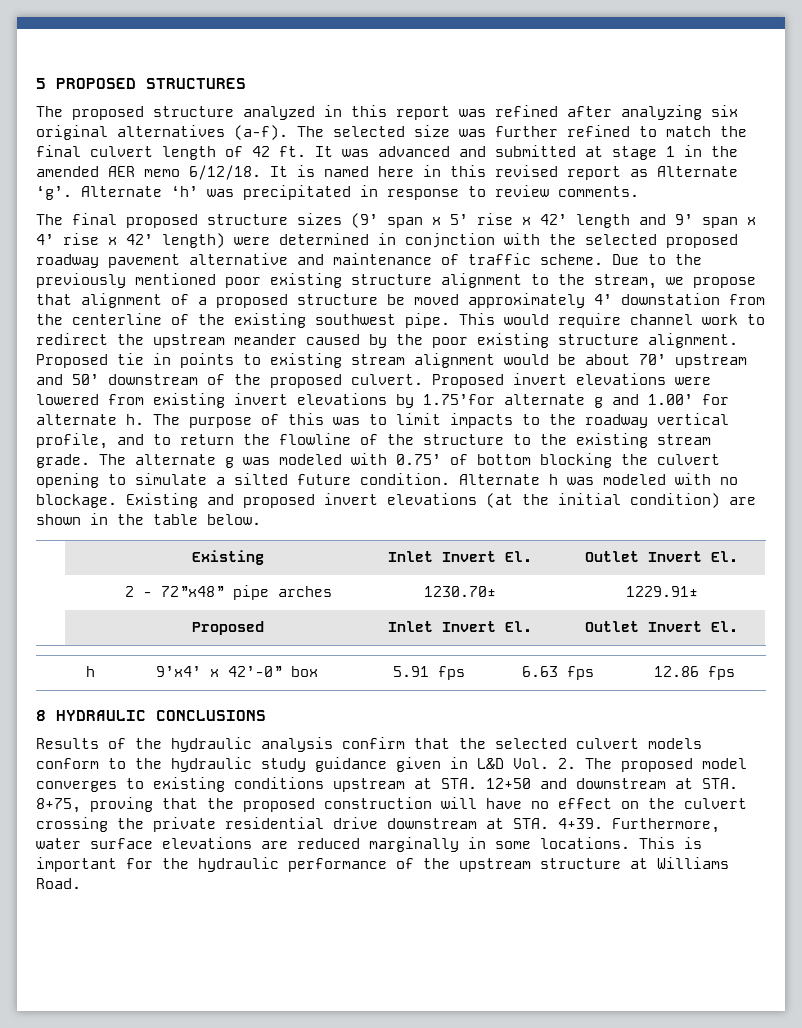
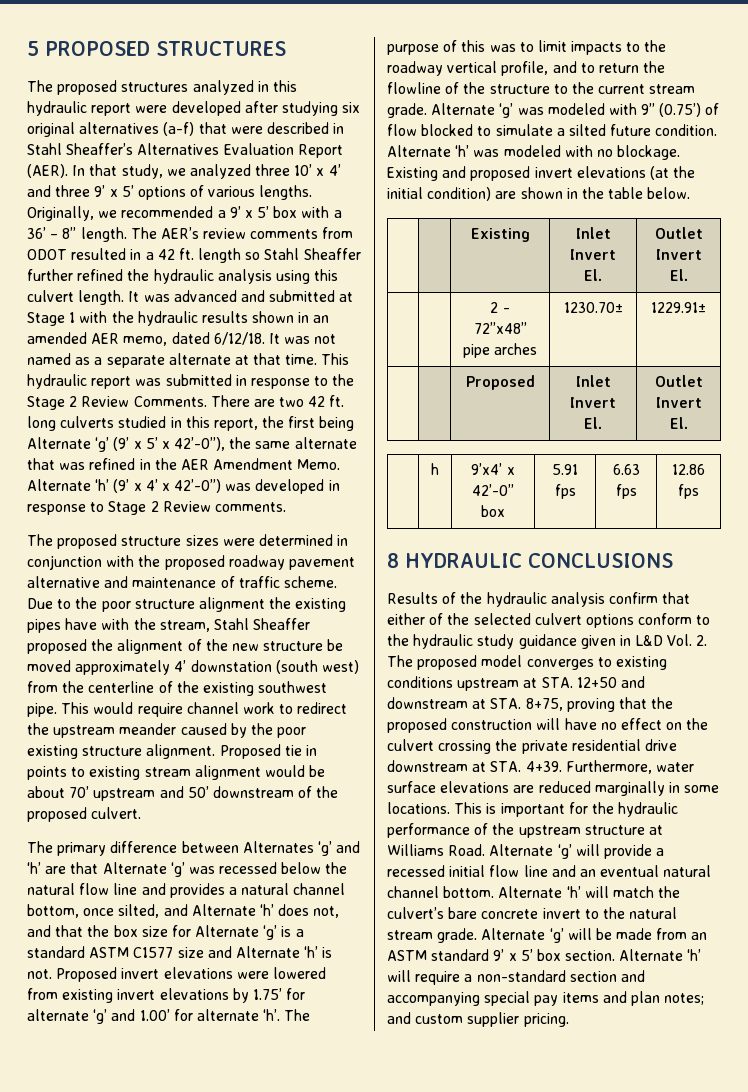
[153,106,234,117] structure -> [121,82,189,92] structures
[396,105,738,120] [36,125,747,140] [36,145,306,160] report was refined after analyzing six original alternatives (a-f). The selected size was further refined to match the final culvert length of 42 ft. -> [27,101,361,116] [27,122,345,137] [27,143,343,158] [27,164,341,179] [27,185,313,200] [27,206,342,221] [27,227,354,242] [27,248,361,263] [27,269,339,284] [27,290,125,305] hydraulic report were developed after studying six original alternatives (a-f) that were described in Stahl Sheaffer’s Alternatives Evaluation Report (AER). In that study, we analyzed three 10’ x 4’ and three 9’ x 5’ options of various lengths. Originally, we recommended a 9’ x 5’ box with a 36’ – 8” length. The AER’s review comments from ODOT resulted in a 42 ft. length so Stahl Sheaffer further refined the hydraulic analysis using this culvert length.
[612,145,738,160] [36,165,738,180] [36,185,549,200] stage 1 in the amended AER memo 6/12/18. It is named here in this revised report as Alternate ‘g’. Alternate ‘h’ was precipitated in response to review -> [27,311,330,326] [27,332,337,346] [27,353,350,368] [27,374,355,389] [27,395,345,410] [27,416,355,431] [27,437,357,452] [27,458,341,470] [27,479,340,494] [27,501,211,515] Stage 1 with the hydraulic results shown in an amended AER memo, dated 6/12/18. It was not named as a separate alternate at that time. This hydraulic report was submitted in response to the Stage 2 Review Comments. There are two 42 ft. long culverts studied in this report, the first being Alternate ‘g’ (9’ x 5’ x 42’-0”), the same alternate that was refined in the AER Amendment Memo. Alternate ‘h’ (9’ x 4’ x 42’-0”) was developed in response to Stage 2 Review
[72,213,117,225] final -> (53, 540) none
[351,213,756,228] [36,233,225,248] (9’ span x 5’ rise x 42’ length and 9’ span x 4’ rise x 42’ length) -> (219, 540) none
[405,233,657,248] conjnction with the selected -> [27,555,161,570] conjunction with the
[36,273,756,289] [36,293,288,308] previously mentioned poor existing structure alignment to the stream, we propose that alignment of a proposed -> [101,597,347,612] [27,618,311,633] [27,639,259,654] poor structure alignment the existing pipes have with the stream, Stahl Sheaffer proposed the alignment of the new
(720, 299) none -> [275,660,359,674] (south west)
(423, 379) none -> [27,841,361,856] [27,862,348,877] [27,883,346,898] [27,904,340,918] [27,925,304,940] [27,946,333,958] [27,969,52,979] // The primary difference between Alternates ‘g’ and ‘h’ are that Alternate ‘g’ was recessed below the natural flow line and provides a natural channel bottom, once silted, and Alternate ‘h’ does not, and that the box size for Alternate ‘g’ is a standard ASTM C1577 size and Alternate ‘h’ is not.
[423,394,603,408] 1.75’for alternate g -> [252,988,306,1000] [27,1009,108,1024] 1.75’ for alternate ‘g’
[126,414,144,425] h. -> [263,1009,281,1021] ‘h’.
[576,433,711,448] [36,453,720,468] [36,473,99,488] existing stream grade. The alternate g was modeled with 0.75’ of bottom blocking the culvert opening -> [598,84,696,94] [387,103,720,118] [387,124,474,136] current stream grade. Alternate ‘g’ was modeled with 9” (0.75’) of flow blocked
[549,474,558,485] h -> [455,145,470,157] ‘h’
(450, 743) none -> [387,613,444,625] either of
[648,738,702,749] models -> [585,614,634,628] options
(81, 883) none -> [489,844,665,859] [387,865,712,877] [387,886,681,898] [387,907,678,919] [387,928,708,943] [387,949,702,961] [387,970,645,985] [387,991,705,1006] [387,1012,569,1027] Alternate ‘g’ will provide a recessed initial flow line and an eventual natural channel bottom. Alternate ‘h’ will match the culvert’s bare concrete invert to the natural stream grade. Alternate ‘g’ will be made from an ASTM standard 9’ x 5’ box section. Alternate ‘h’ will require a non-standard section and accompanying special pay items and plan notes; and custom supplier pricing.

